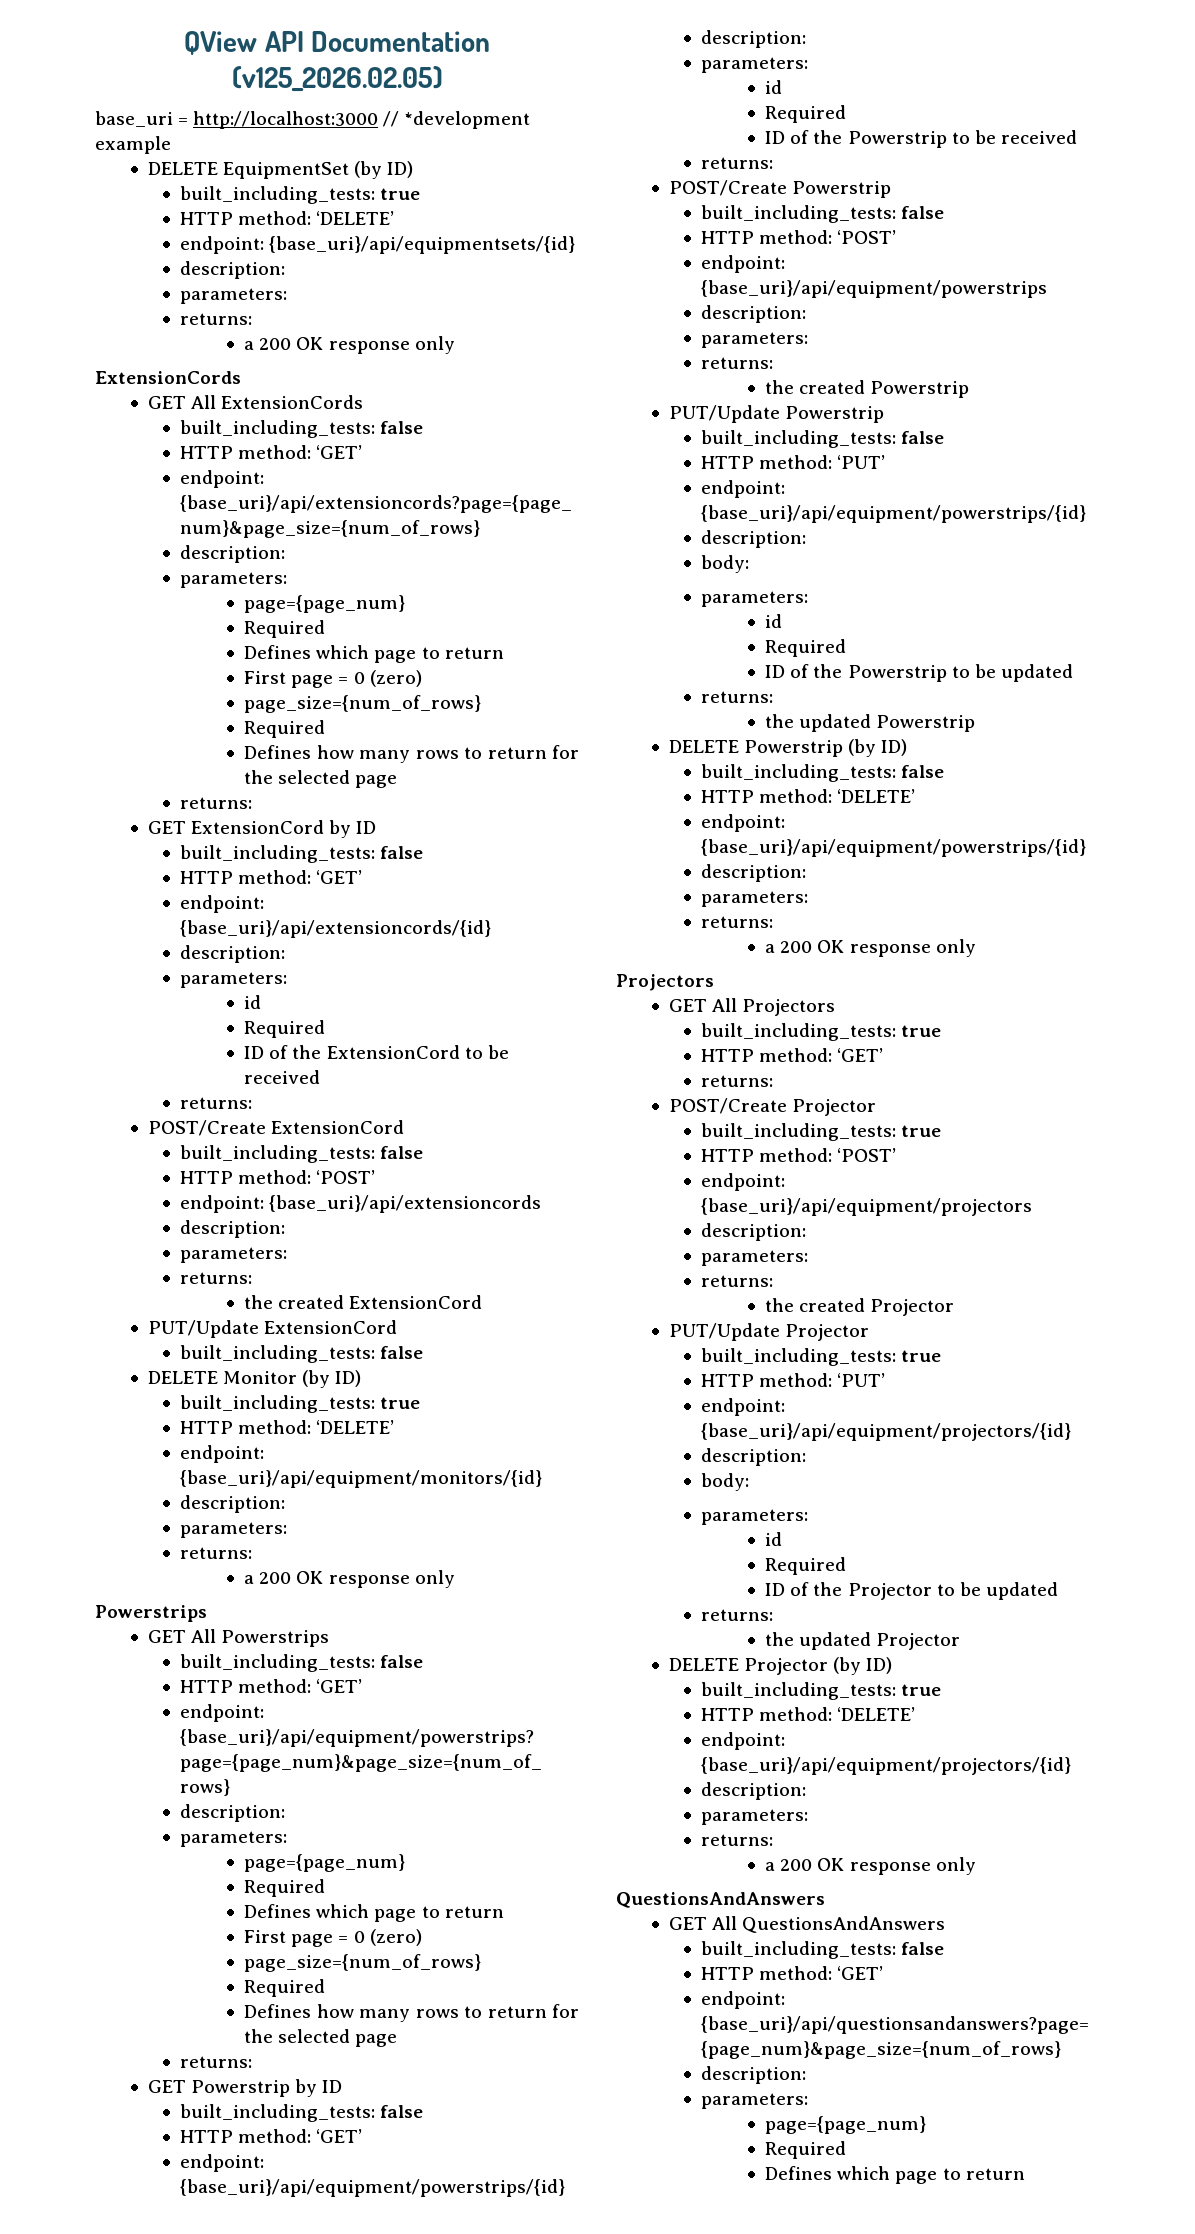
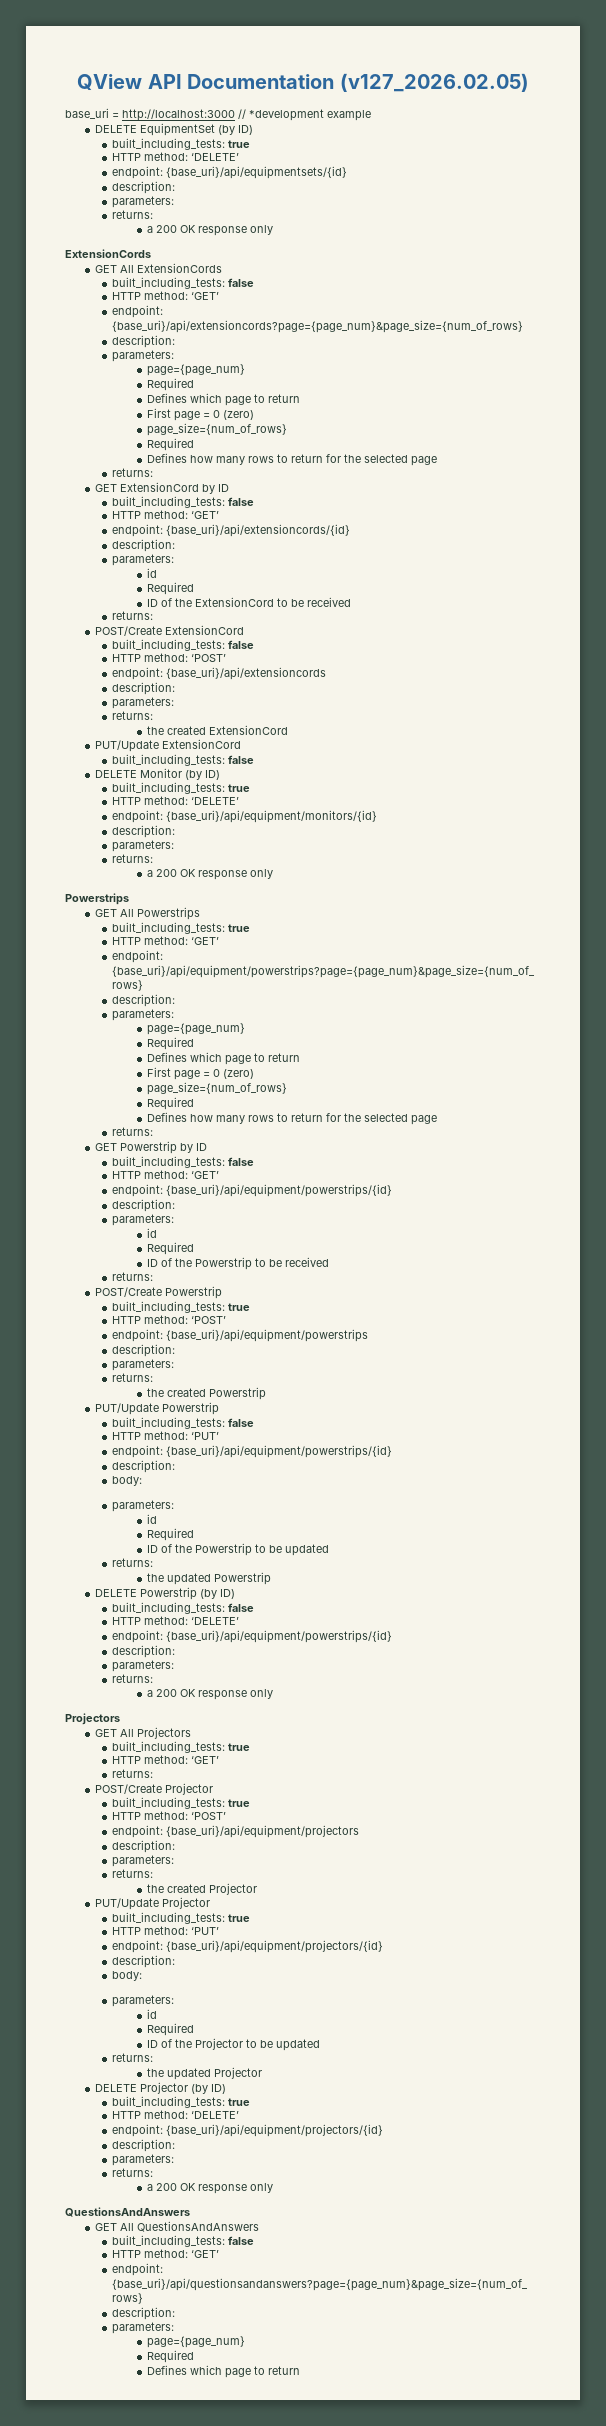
[231,66,443,92] (v125_2026.02.05) -> [339,73,529,92] (v127_2026.02.05)
[380,1655,424,1668] false -> [228,924,251,932] true
[901,206,945,219] false -> [228,1303,251,1311] true

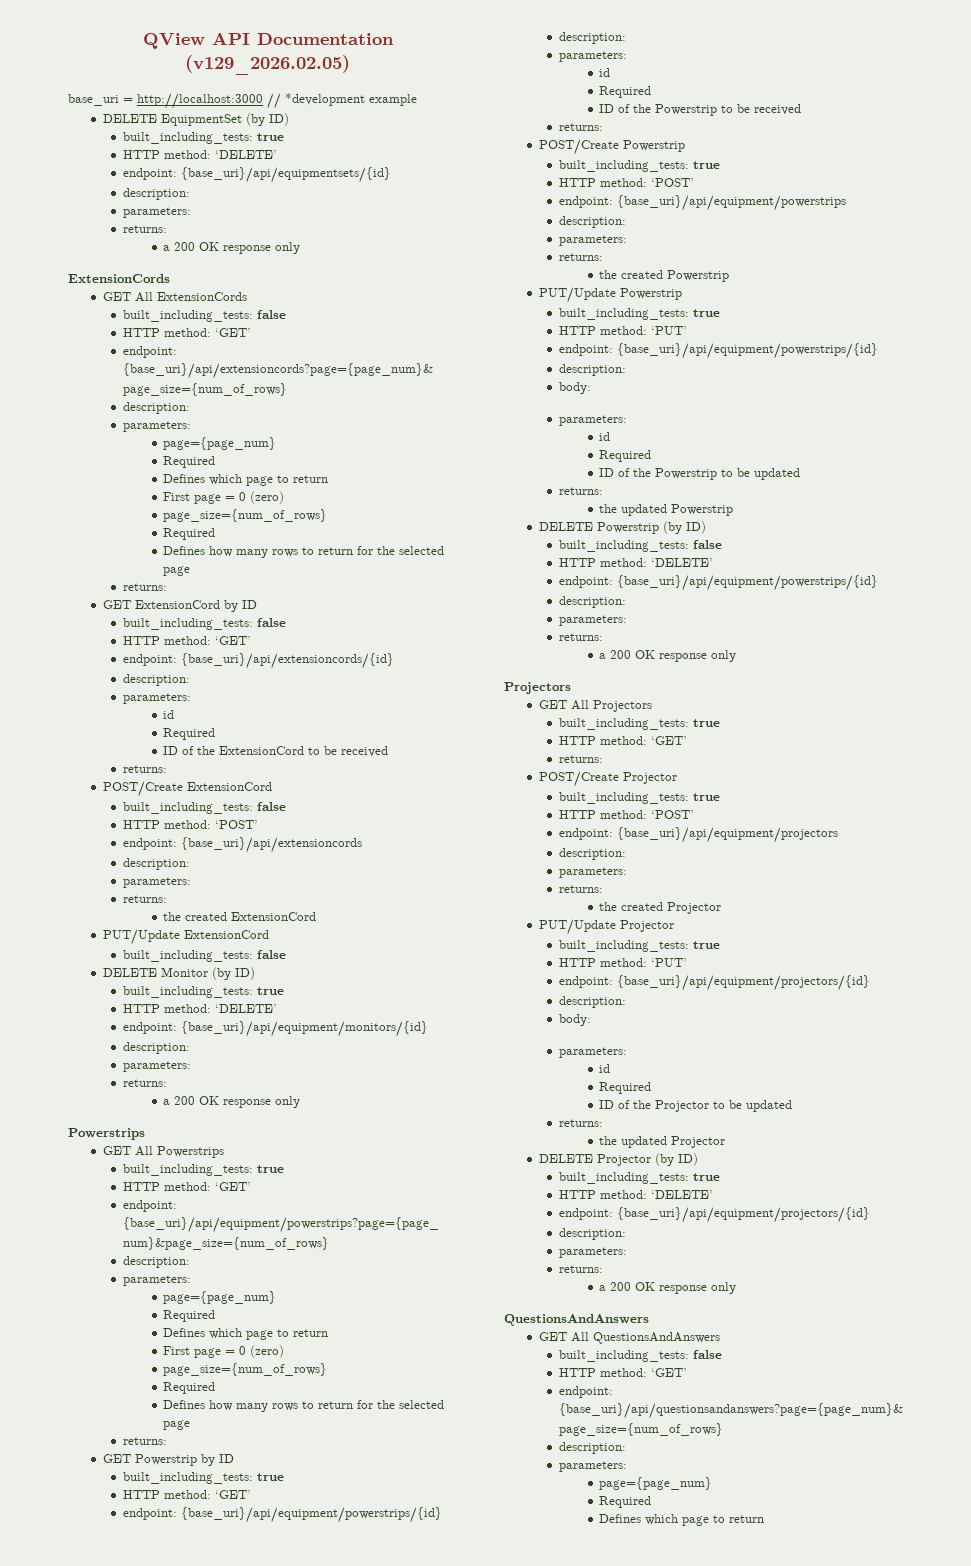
[339,73,529,92] (v127_2026.02.05) -> [185,55,350,75] (v129_2026.02.05)
[228,1157,255,1166] false -> [256,1473,284,1481] true
[228,1418,255,1427] false -> [692,309,720,317] true

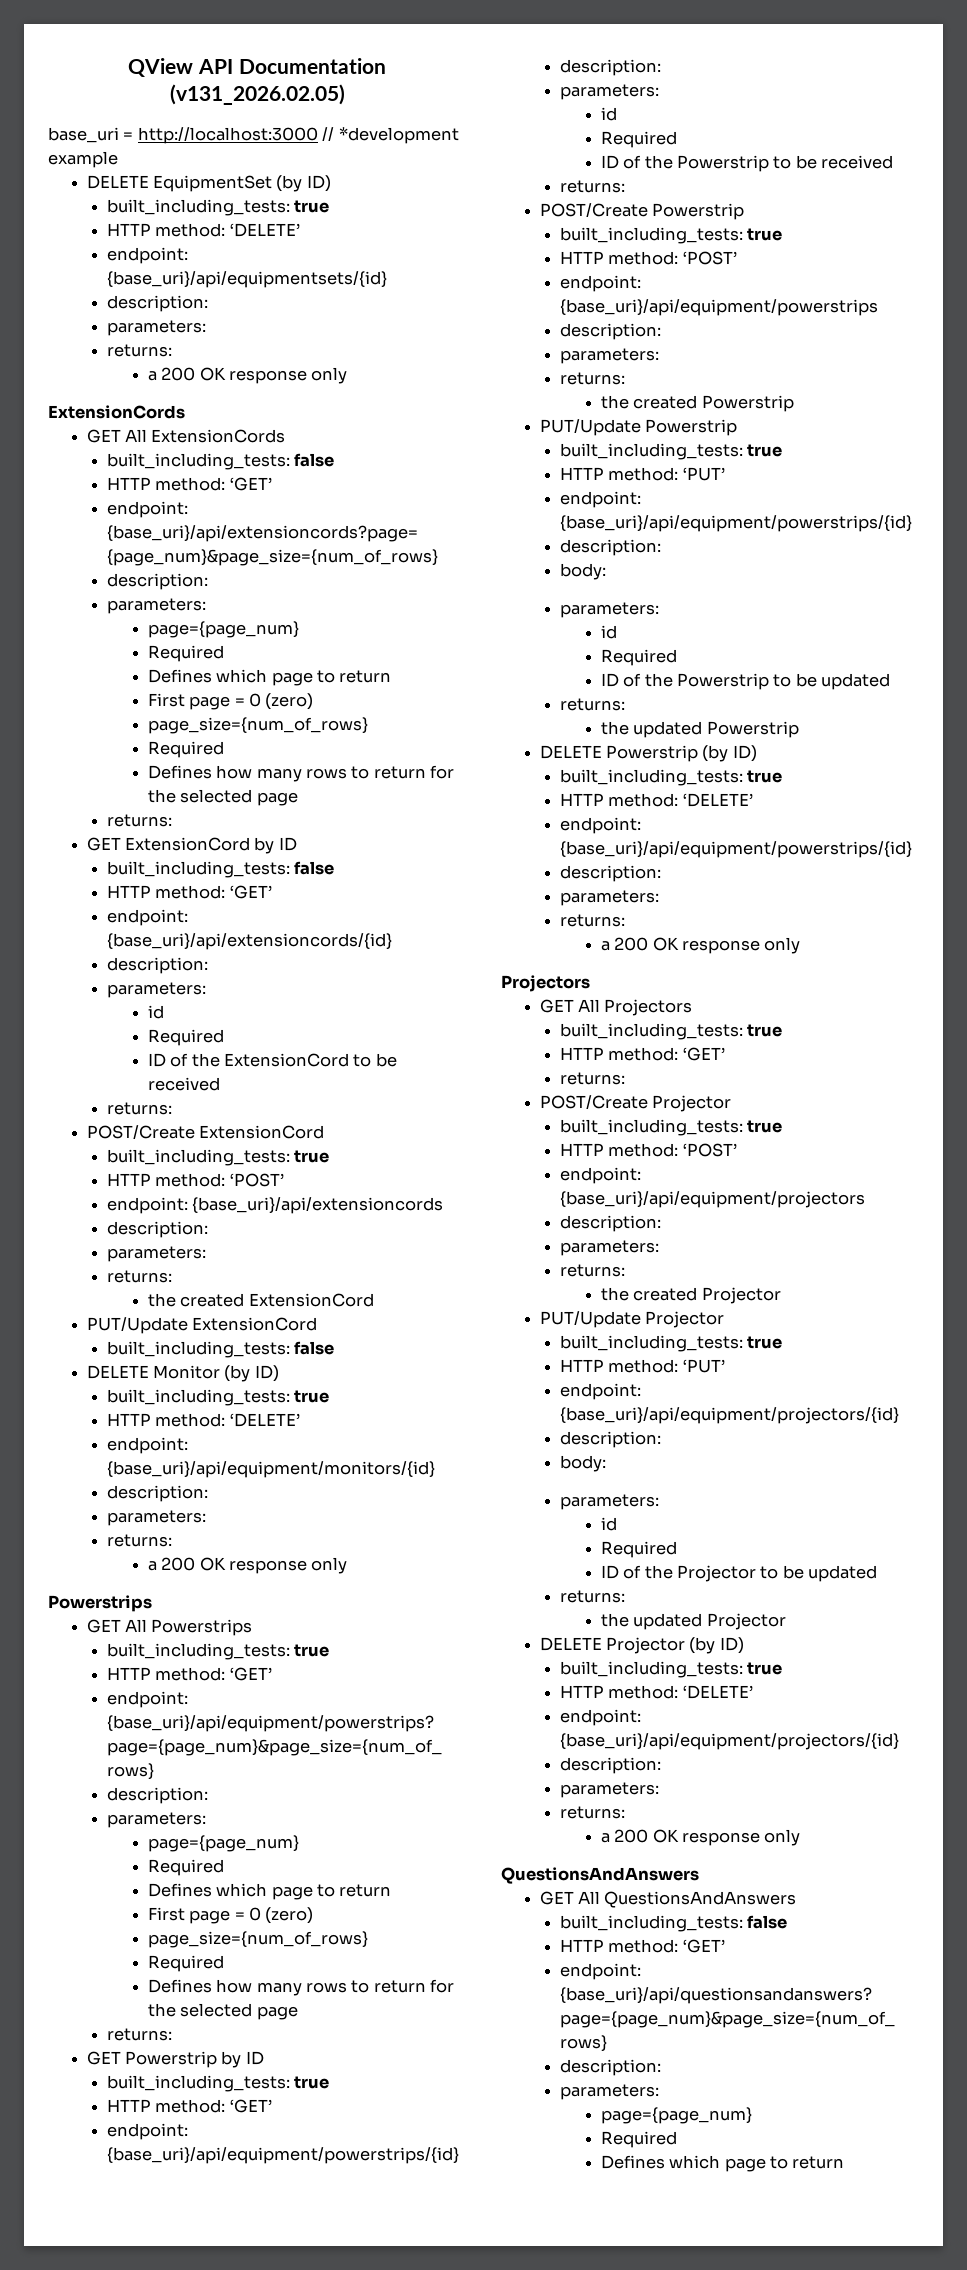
[185,55,350,75] (v129_2026.02.05) -> [169,84,345,105] (v131_2026.02.05)
[256,802,286,811] false -> [294,1150,330,1163] true
[692,540,722,549] false -> [747,770,783,783] true

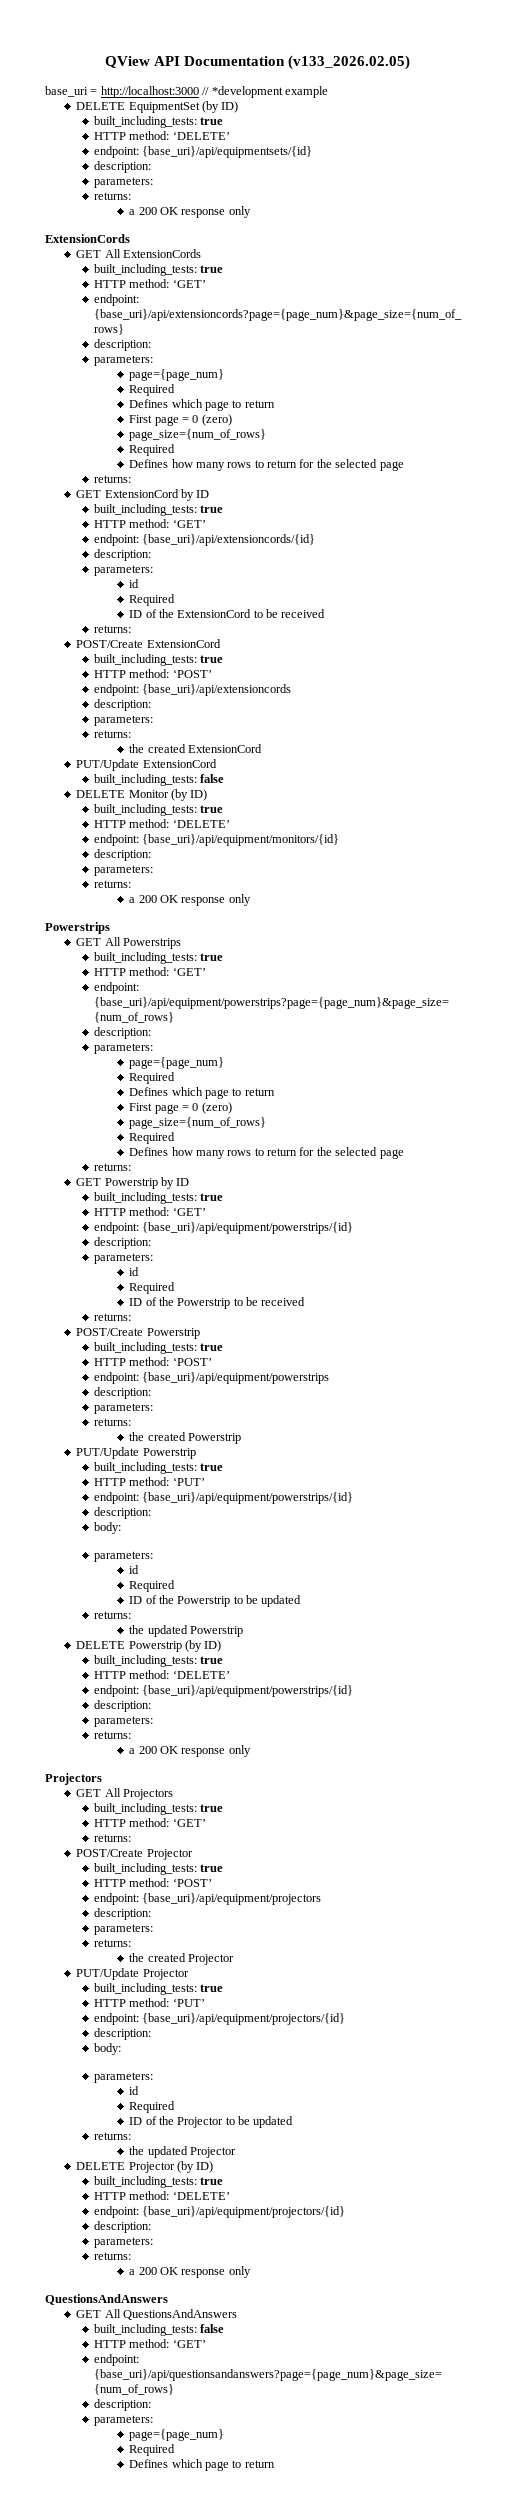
[169,84,345,105] (v131_2026.02.05) -> [288,55,411,70] (v133_2026.02.05)
[294,453,335,467] false -> [200,265,224,273] true
[294,861,335,875] false -> [200,505,224,513] true

